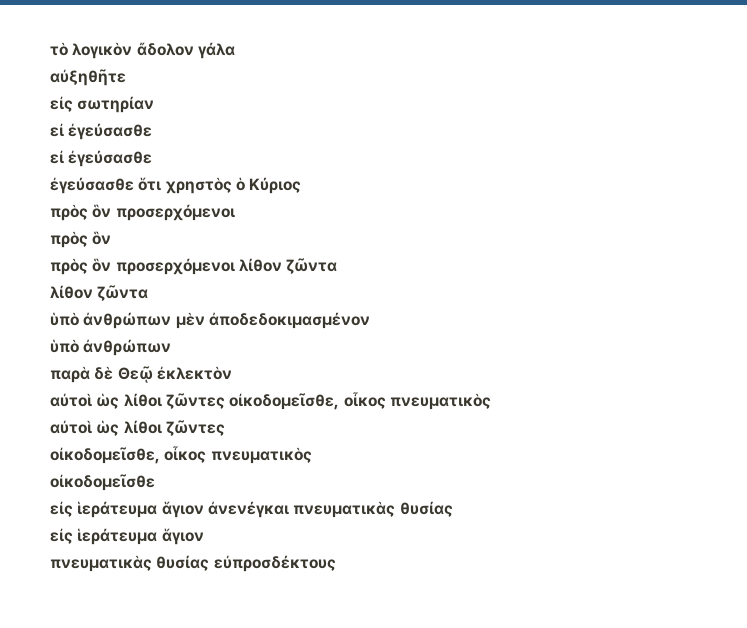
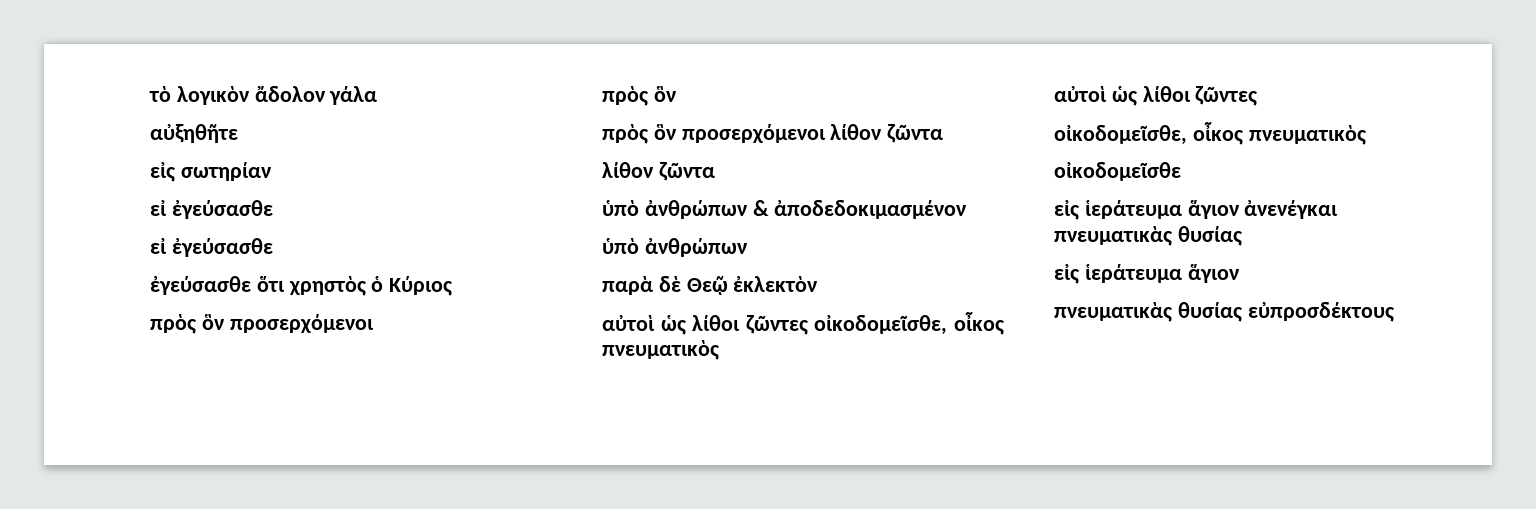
[175,312,205,329] μὲν -> [752,200,769,216] &

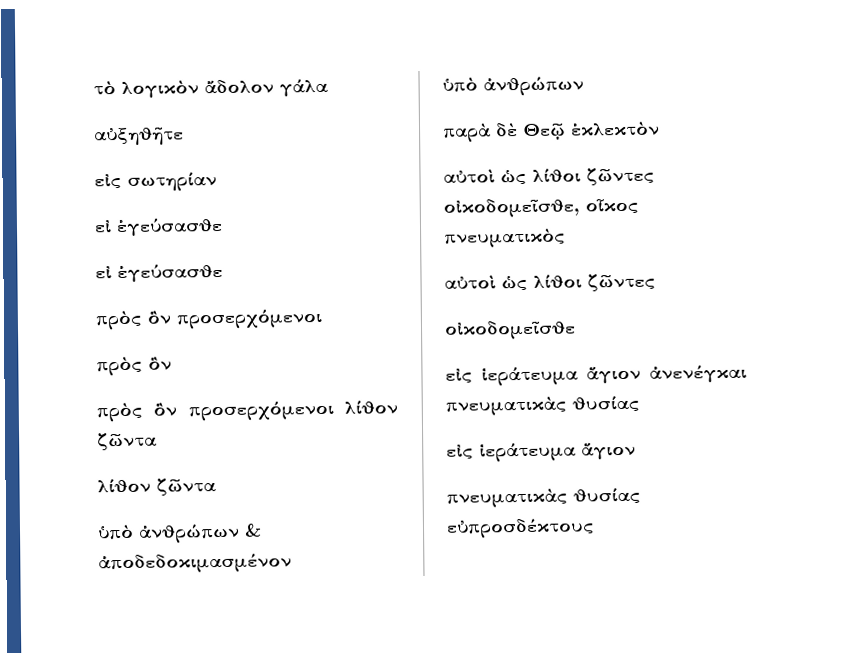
[150,276,453,296] // ἐγεύσασθε ὅτι χρηστὸς ὁ Κύριος -> (223, 273) none
[1054,122,1366,145] // οἰκοδομεῖσθε, οἶκος πνευματικὸς -> (656, 282) none

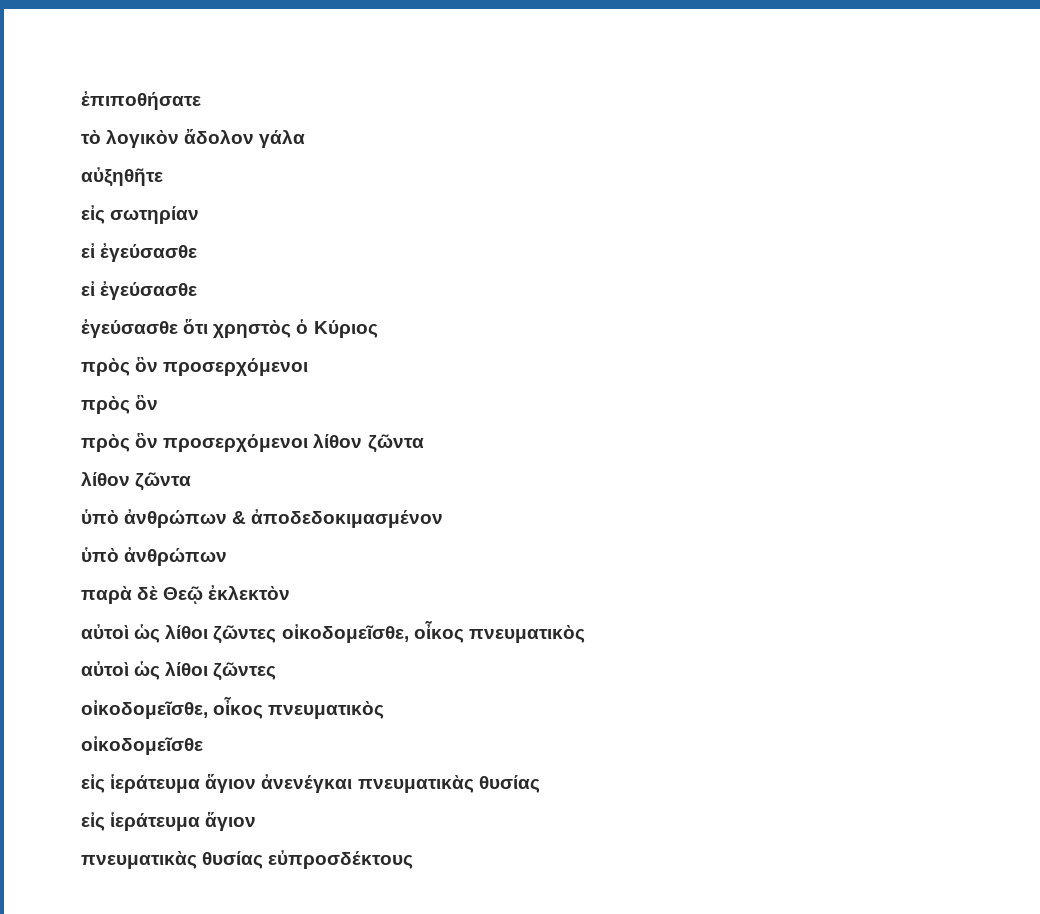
(93, 88) none -> [81,91,201,110] ἐπιποθήσατε //
(223, 273) none -> [81,319,378,338] // ἐγεύσασθε ὅτι χρηστὸς ὁ Κύριος
(656, 282) none -> [81,697,385,719] // οἰκοδομεῖσθε, οἶκος πνευματικὸς

